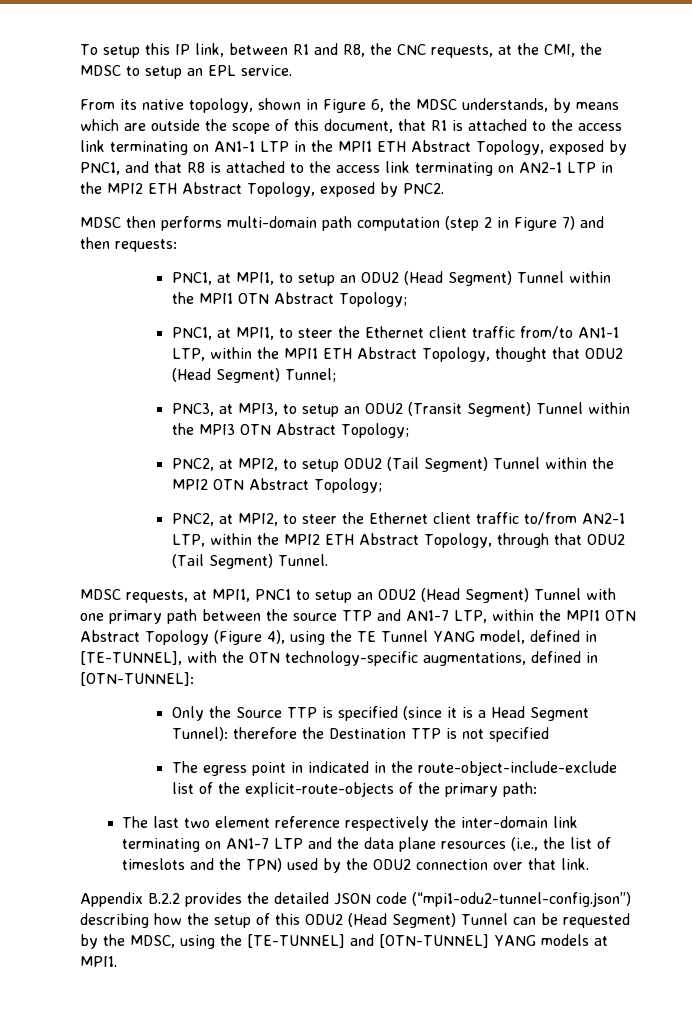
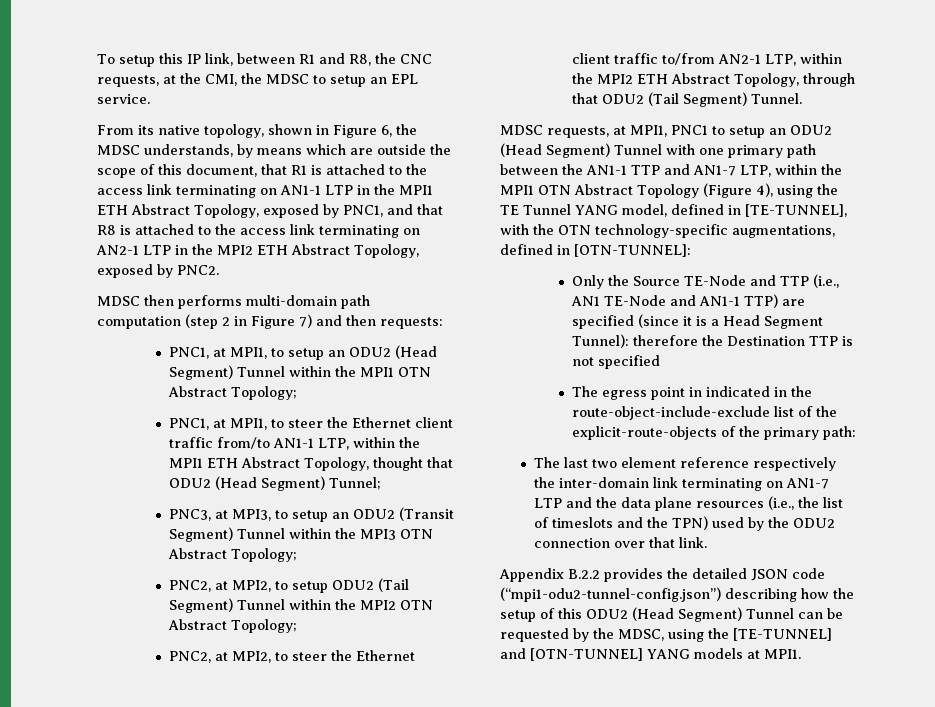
[292,613,337,621] source -> [585,165,627,175] AN1-1
[286,707,333,718] TTP is -> [683,274,839,288] [570,294,805,308] TE-Node and TTP (i.e., AN1 TE-Node and AN1-1 TTP) are

